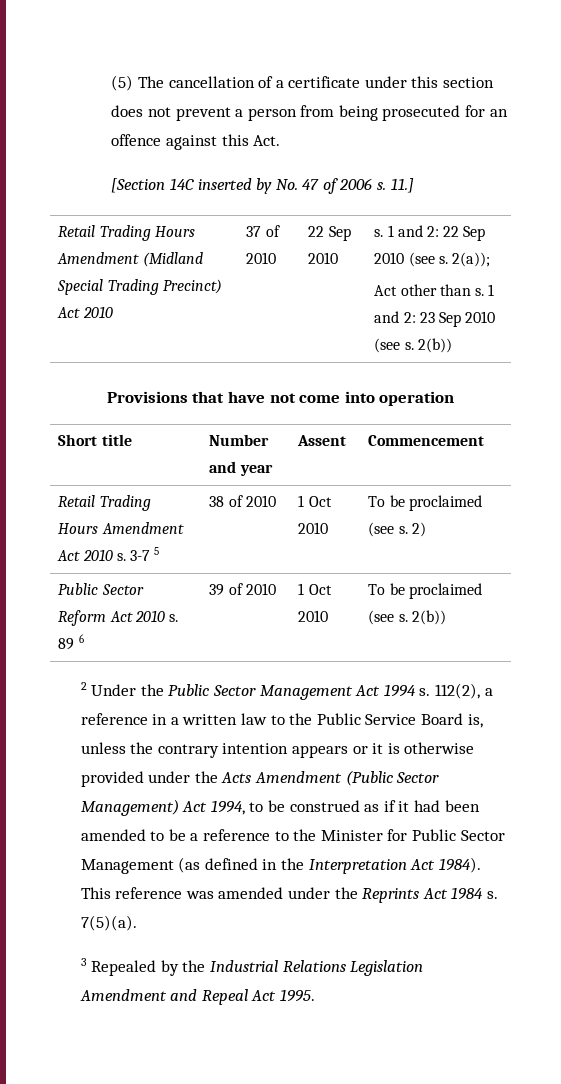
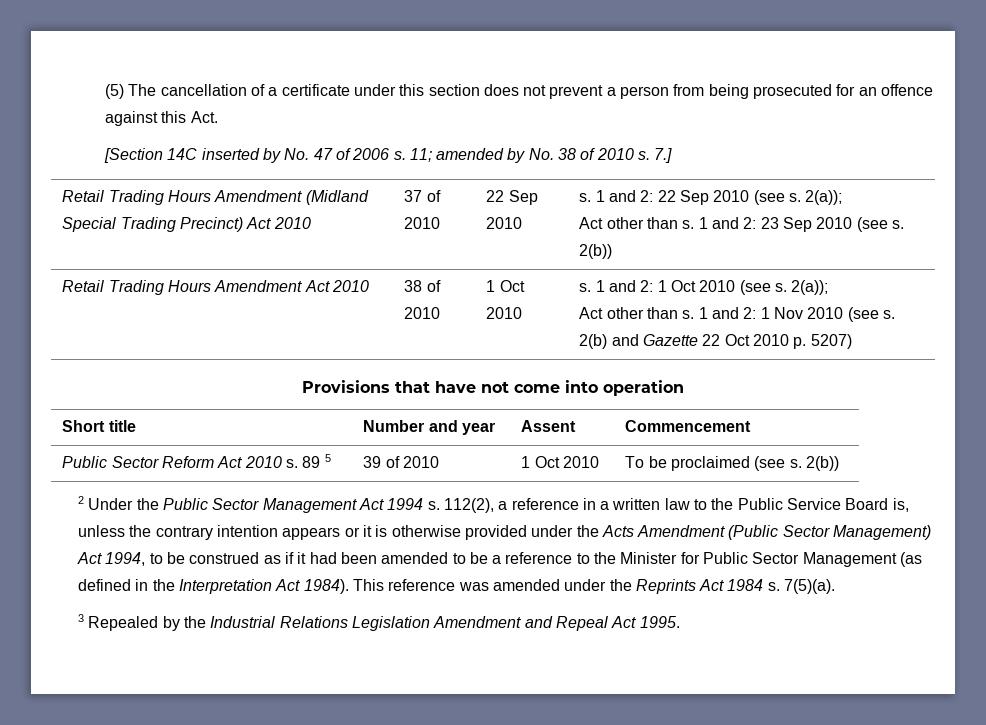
[390,178,414,193] 11.] -> [409,148,673,163] 11; amended by No. 38 of 2010 s. 7.]
(452, 345) none -> [62,280,370,295] [404,280,441,292] [404,307,441,319] [486,280,525,292] [486,307,523,319] [579,280,829,295] [579,307,895,322] [579,334,852,349] // Retail Trading Hours Amendment Act 2010 | 38 of 2010 | 1 Oct 2010 | s. 1 and 2: 1 Oct 2010 (see s. 2(a)); // Act other than s. 1 and 2: 1 Nov 2010 (see s. 2(b) and Gazette 22 Oct 2010 p. 5207)
[58,495,151,511] [58,522,184,534] [57,547,160,561] [209,495,276,507] [298,495,332,507] [298,522,329,534] [368,495,482,511] [368,522,426,537] // Retail Trading Hours Amendment Act 2010 s. 3-7 5 | 38 of 2010 | 1 Oct 2010 | To be proclaimed (see s. 2) -> (752, 426) none
[78,634,84,643] 6 -> [324,454,331,462] 5

